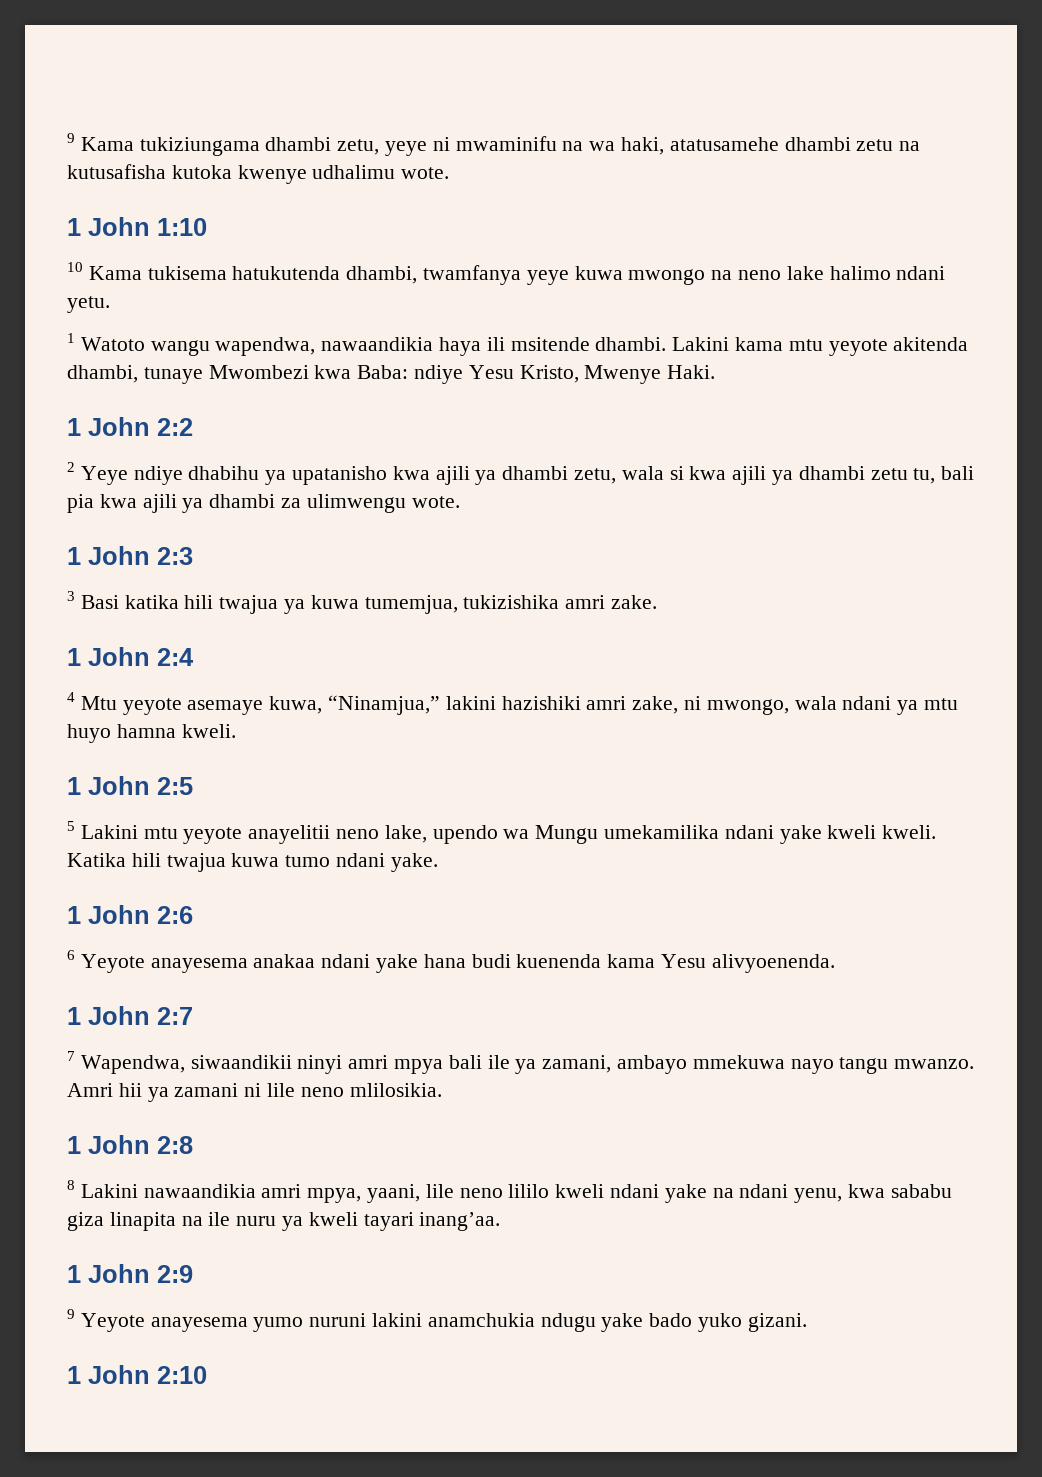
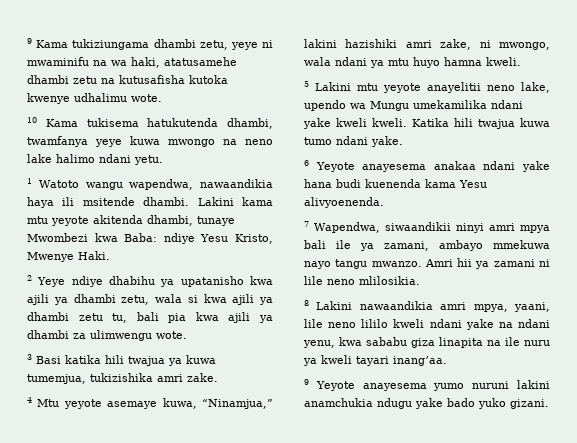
[67,217,207,236] // 1 John 1:10 -> (162, 98) none
[67,417,193,436] // 1 John 2:2 -> (110, 255) none
[67,546,193,565] // 1 John 2:3 -> (187, 335) none
[67,647,194,666] // 1 John 2:4 -> (218, 377) none
[67,776,193,795] // 1 John 2:5 -> (521, 61) none
[67,905,193,924] // 1 John 2:6 -> (403, 141) none
[67,1006,193,1025] // 1 John 2:7 -> (384, 202) none
[67,1135,193,1154] // 1 John 2:8 -> (420, 280) none
[67,1264,193,1283] // 1 John 2:9 -> (447, 361) none
[67,1365,207,1384] // 1 John 2:10 -> (549, 404) none

